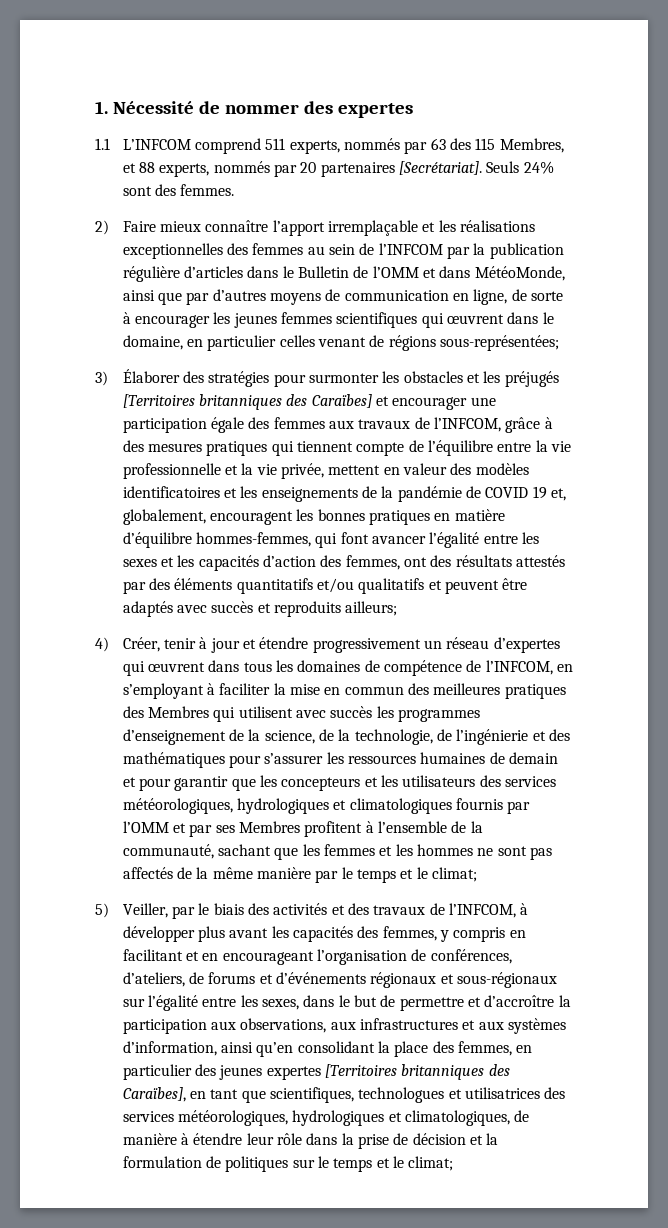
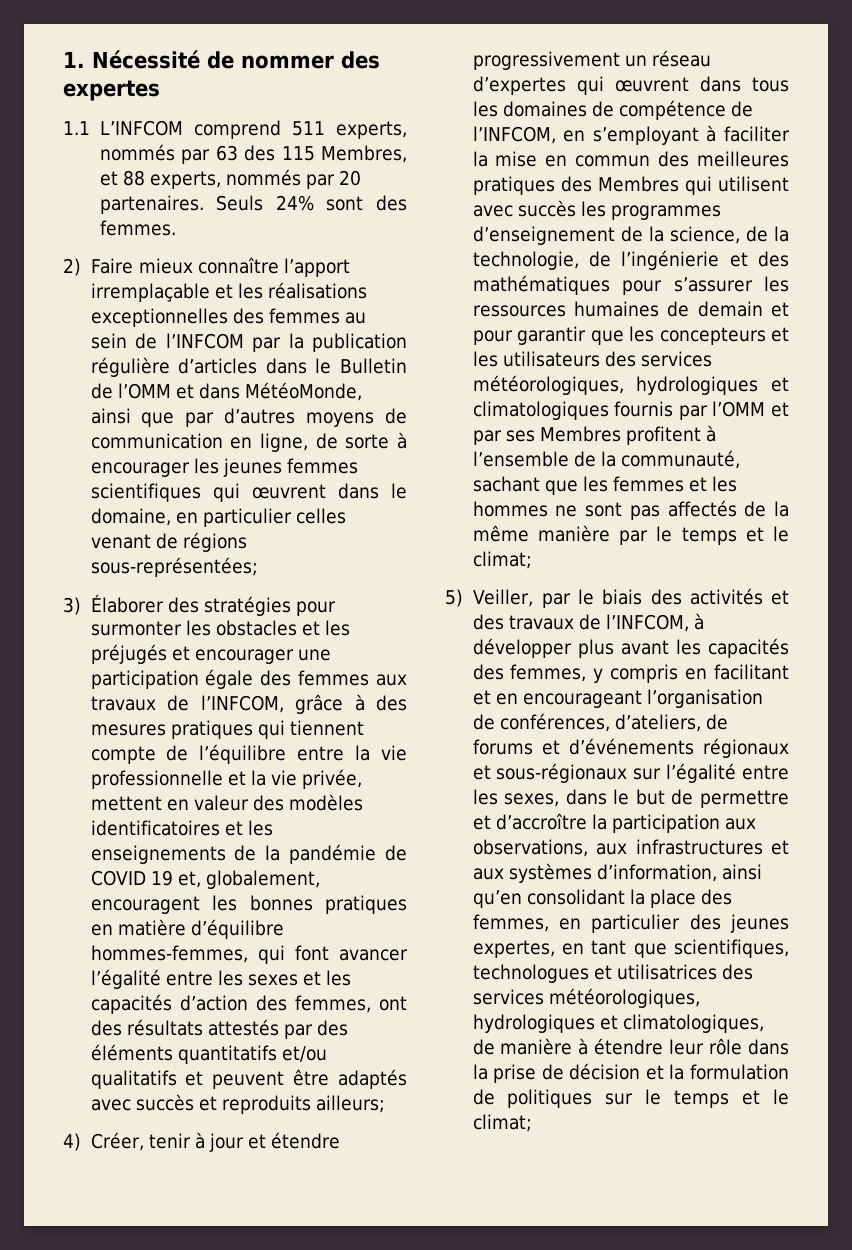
[320,161,482,177] partenaires [Secrétariat]. -> [99,195,204,214] partenaires.
[122,394,372,410] [Territoires britanniques des Caraïbes] -> (167, 654) none
[266,1064,510,1080] [122,1087,186,1102] expertes [Territoires britanniques des Caraïbes], -> [472,940,555,958] expertes,

